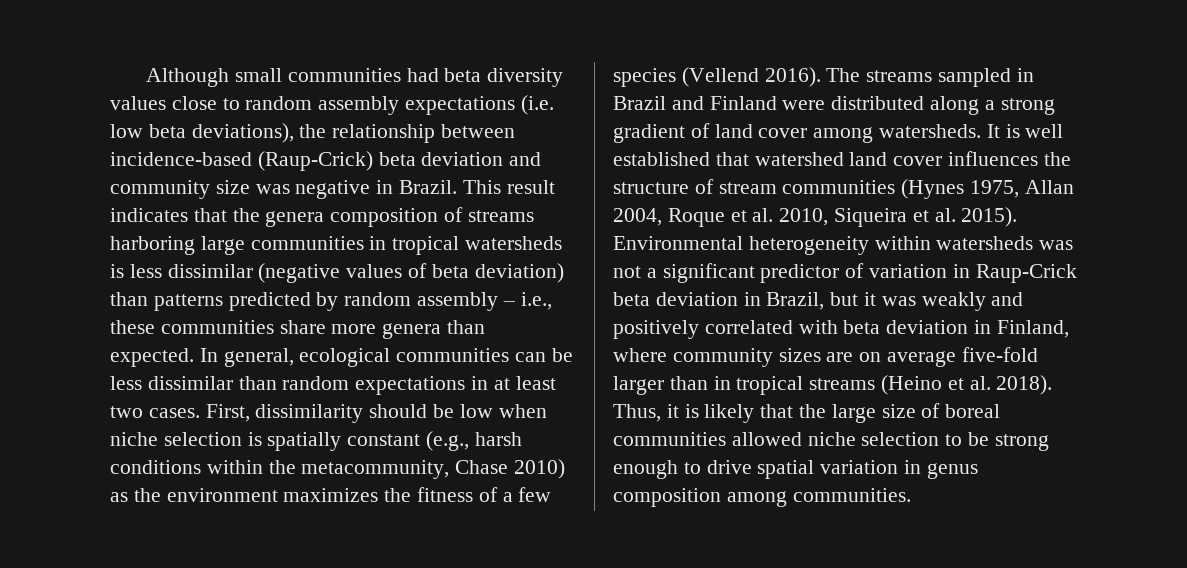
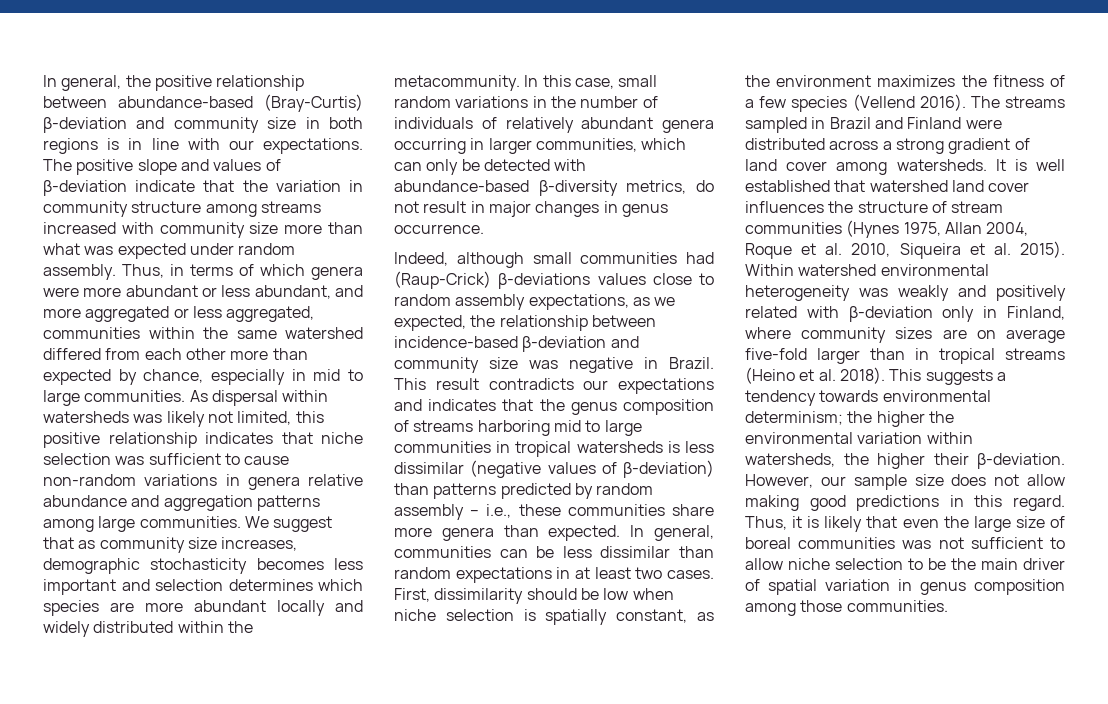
[146,68,230,87] Although -> [43,75,305,91] [43,94,363,112] [43,117,363,133] [43,138,363,154] [43,159,281,175] [43,180,364,196] [43,201,321,217] [43,222,363,238] [43,243,296,259] [43,264,363,280] [43,285,364,299] [43,306,315,322] [43,327,363,339] [43,348,308,360] [43,369,364,385] [43,390,329,406] [43,411,324,427] [43,432,363,448] [43,453,290,465] [43,474,363,490] [43,495,320,511] [43,516,333,532] [43,537,298,553] [43,558,363,574] [43,579,363,595] [43,600,363,616] [43,621,253,637] [394,75,658,91] [394,96,658,108] [394,117,714,133] [394,138,687,154] [394,159,587,175] [394,180,714,196] [394,201,668,217] [394,224,484,234] [394,252,524,268] In general, the positive relationship between abundance-based (Bray-Curtis) β-deviation and community size in both regions is in line with our expectations. The positive slope and values of β-deviation indicate that the variation in community structure among streams increased with community size more than what was expected under random assembly. Thus, in terms of which genera were more abundant or less abundant, and more aggregated or less aggregated, communities within the same watershed differed from each other more than expected by chance, especially in mid to large communities. As dispersal within watersheds was likely not limited, this positive relationship indicates that niche selection was sufficient to cause non-random variations in genera relative abundance and aggregation patterns among large communities. We suggest that as community size increases, demographic stochasticity becomes less important and selection determines which species are more abundant locally and widely distributed within the metacommunity. In this case, small random variations in the number of individuals of relatively abundant genera occurring in larger communities, which can only be detected with abundance-based β-diversity metrics, do not result in major changes in genus occurrence. // Indeed, although
[444,68,564,87] beta diversity -> [394,271,591,289] (Raup-Crick) β-deviations
[405,95,554,115] [110,123,294,143] expectations (i.e. low beta deviations), -> [528,294,676,310] [394,315,466,331] expectations, as we expected,
[257,151,504,171] (Raup-Crick) beta deviation -> [522,336,607,352] β-deviation
(555, 187) none -> [488,378,714,394] [394,399,422,411] contradicts our expectations and
[265,211,325,227] genera -> [570,402,617,415] genus
(195, 245) none -> [553,420,601,432] mid to
[431,263,564,283] beta deviation) -> [623,460,714,478] β-deviation)
[299,348,391,367] ecological -> (714, 533) none
[347,431,522,451] [110,459,566,479] constant (e.g., harsh conditions within the metacommunity, Chase 2010) -> [616,609,688,623] constant,
[930,96,980,115] along -> [829,140,879,150] across
[613,236,1074,255] [613,263,1077,283] [613,292,1024,311] [613,320,969,339] Environmental heterogeneity within watersheds was not a significant predictor of variation in Raup-Crick beta deviation in Brazil, but it was weakly and positively correlated with beta deviation -> [745,264,989,276] [745,285,1066,301] [745,306,975,322] Within watershed environmental heterogeneity was weakly and positively related with β-deviation only
(1053, 385) none -> [889,369,1006,385] [745,390,991,406] [745,411,954,427] [745,432,973,444] [745,453,1065,469] [745,474,1065,490] [745,495,1065,511] This suggests a tendency towards environmental determinism; the higher the environmental variation within watersheds, the higher their β-deviation. However, our sample size does not allow making good predictions in this regard.
(794, 411) none -> [902,519,939,528] even
[731,432,1049,451] [613,460,752,479] allowed niche selection to be strong enough to drive -> [902,537,1065,549] [745,558,1065,570] [745,579,760,591] was not sufficient to allow niche selection to be the main driver of
(787, 499) none -> [800,600,843,612] those

